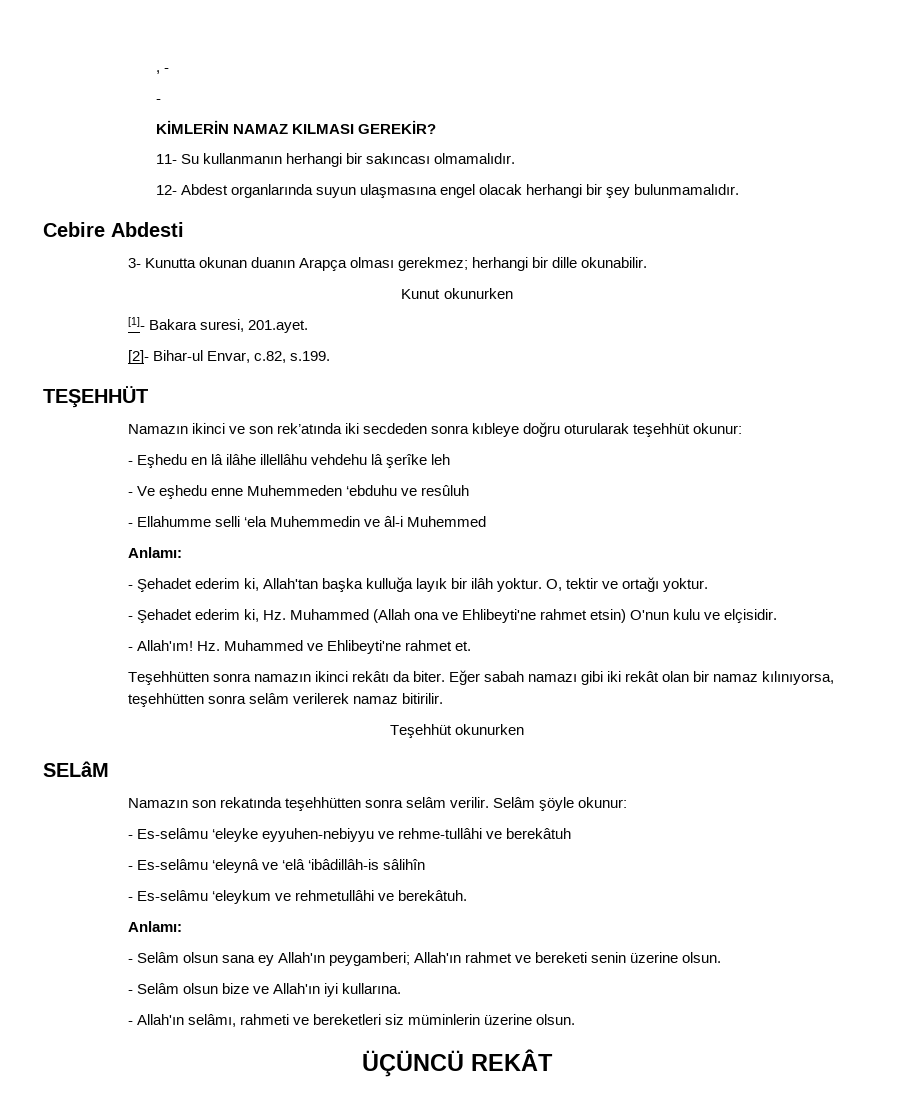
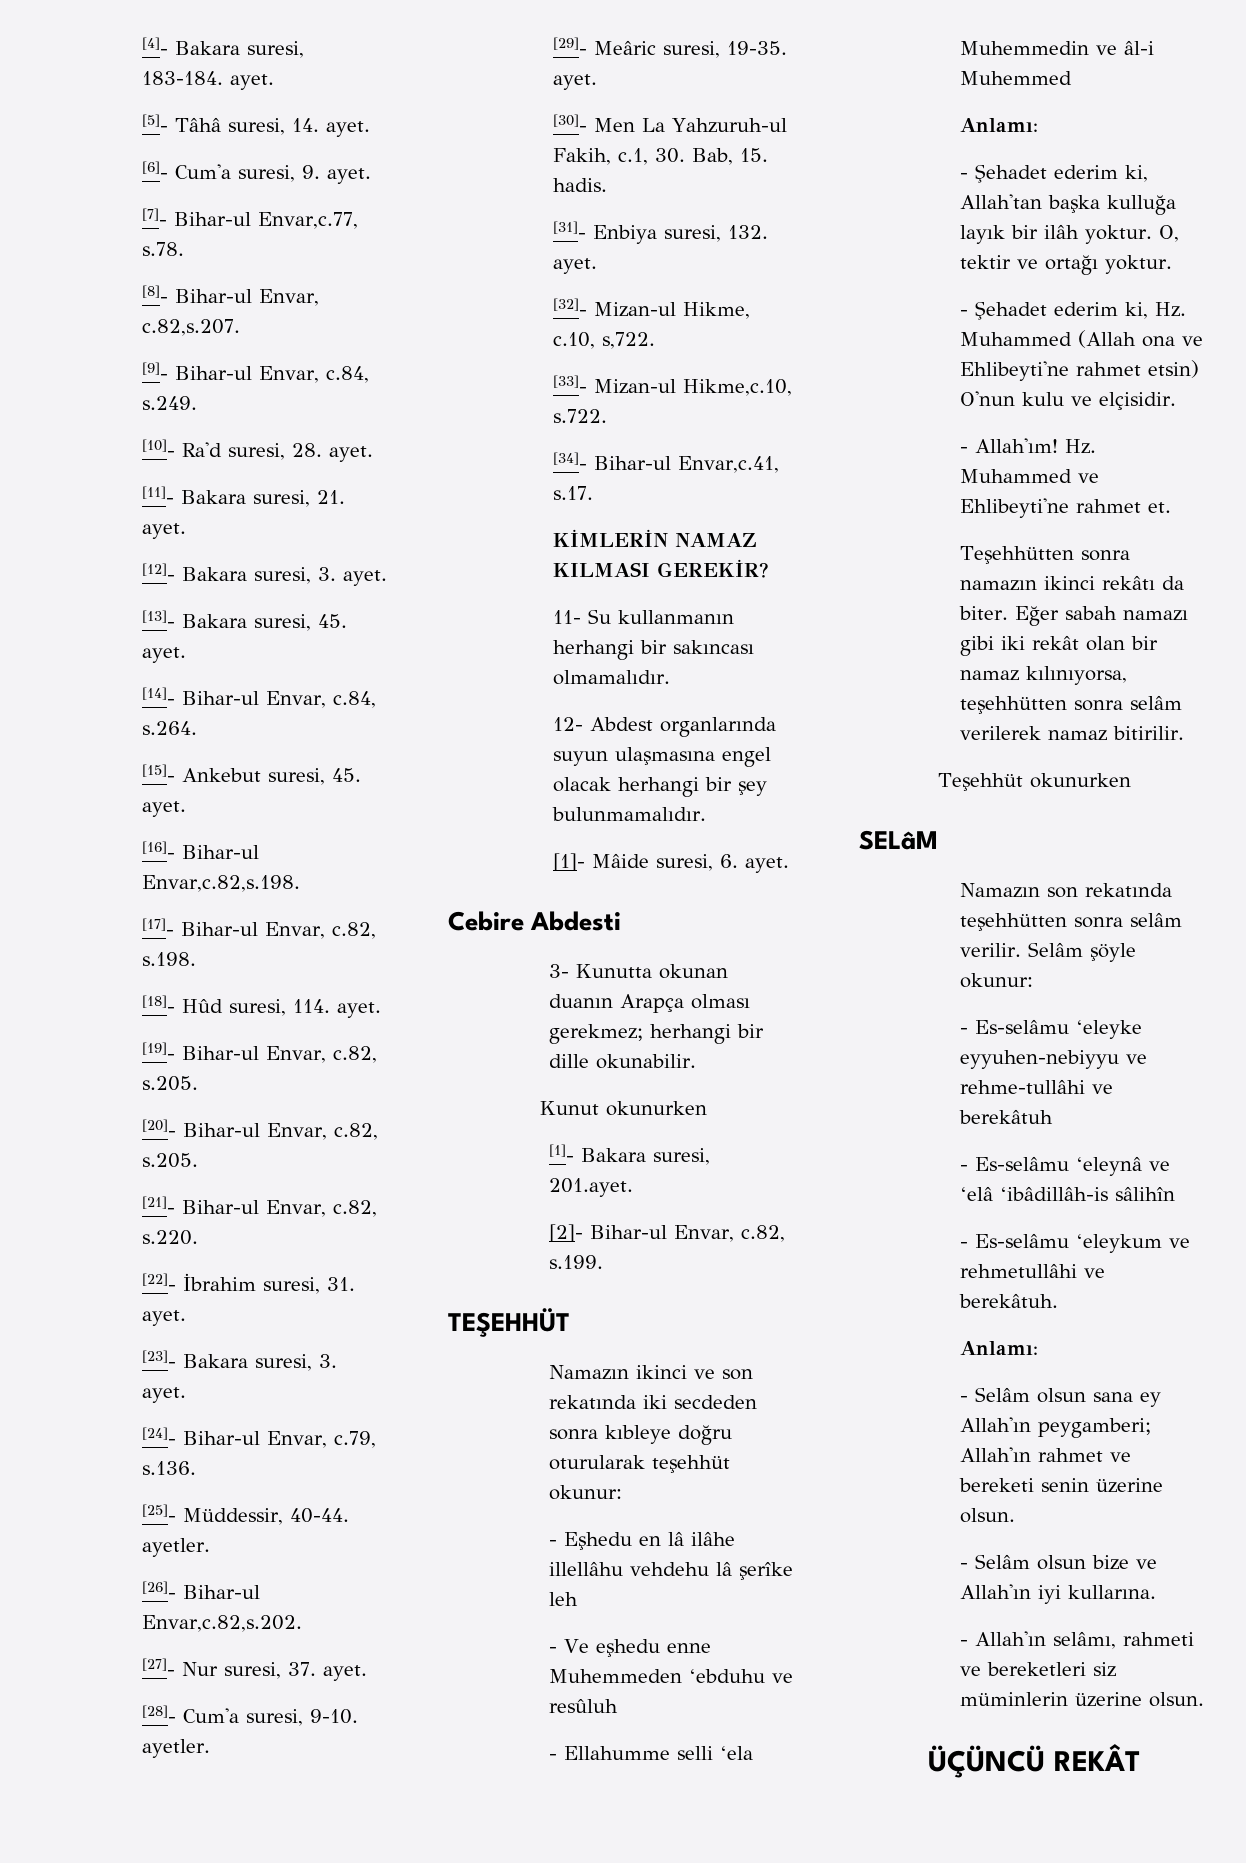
[155,68,169,74] [155,99,161,103] , - // - -> [142,37,304,58] [142,71,274,90] [142,114,370,137] [142,161,371,184] [142,208,358,229] [142,242,184,256] [142,285,319,306] [142,319,240,336] [142,362,369,383] [142,396,197,410] [142,439,373,462] [142,486,345,507] [142,523,186,539] [142,563,387,586] [142,610,347,631] [142,647,186,663] [142,687,376,708] [142,721,197,735] [142,764,361,785] [142,801,186,817] [142,841,259,859] [142,875,300,892] [142,918,376,939] [142,952,196,966] [142,995,381,1018] [142,1042,377,1063] [142,1076,198,1091] [142,1119,378,1140] [142,1153,198,1168] [142,1196,377,1217] [142,1230,198,1245] [142,1273,355,1294] [142,1310,186,1326] [142,1350,337,1371] [142,1387,186,1403] [142,1427,376,1448] [142,1461,196,1475] [142,1504,349,1525] [142,1538,210,1557] [142,1581,260,1599] [142,1615,302,1632] [142,1658,367,1681] [142,1705,358,1726] [142,1739,210,1758] [553,37,787,58] [553,74,597,90] [553,114,787,133] [553,148,768,165] [553,178,607,192] [553,221,768,244] [553,258,597,274] [553,298,750,319] [553,332,655,349] [553,375,792,396] [553,409,607,423] [553,452,779,473] [553,486,593,500] [4]- Bakara suresi, 183-184. ayet. // [5]- Tâhâ suresi, 14. ayet. // [6]- Cum'a suresi, 9. ayet. // [7]- Bihar-ul Envar,c.77, s.78. // [8]- Bihar-ul Envar, c.82,s.207. // [9]- Bihar-ul Envar, c.84, s.249. // [10]- Ra'd suresi, 28. ayet. // [11]- Bakara suresi, 21. ayet. // [12]- Bakara suresi, 3. ayet. // [13]- Bakara suresi, 45. ayet. // [14]- Bihar-ul Envar, c.84, s.264. // [15]- Ankebut suresi, 45. ayet. // [16]- Bihar-ul Envar,c.82,s.198. // [17]- Bihar-ul Envar, c.82, s.198. // [18]- Hûd suresi, 114. ayet. // [19]- Bihar-ul Envar, c.82, s.205. // [20]- Bihar-ul Envar, c.82, s.205. // [21]- Bihar-ul Envar, c.82, s.220. // [22]- İbrahim suresi, 31. ayet. // [23]- Bakara suresi, 3. ayet. // [24]- Bihar-ul Envar, c.79, s.136. // [25]- Müddessir, 40-44. ayetler. // [26]- Bihar-ul Envar,c.82,s.202. // [27]- Nur suresi, 37. ayet. // [28]- Cum'a suresi, 9-10. ayetler. // [29]- Meâric suresi, 19-35. ayet. // [30]- Men La Yahzuruh-ul Fakih, c.1, 30. Bab, 15. hadis. // [31]- Enbiya suresi, 132. ayet. // [32]- Mizan-ul Hikme, c.10, s,722. // [33]- Mizan-ul Hikme,c.10, s.722. // [34]- Bihar-ul Envar,c.41, s.17.
(740, 189) none -> [553,853,789,873] // [1]- Mâide suresi, 6. ayet.
[276,423,342,434] rek’atında -> [549,1395,637,1409] rekatında

